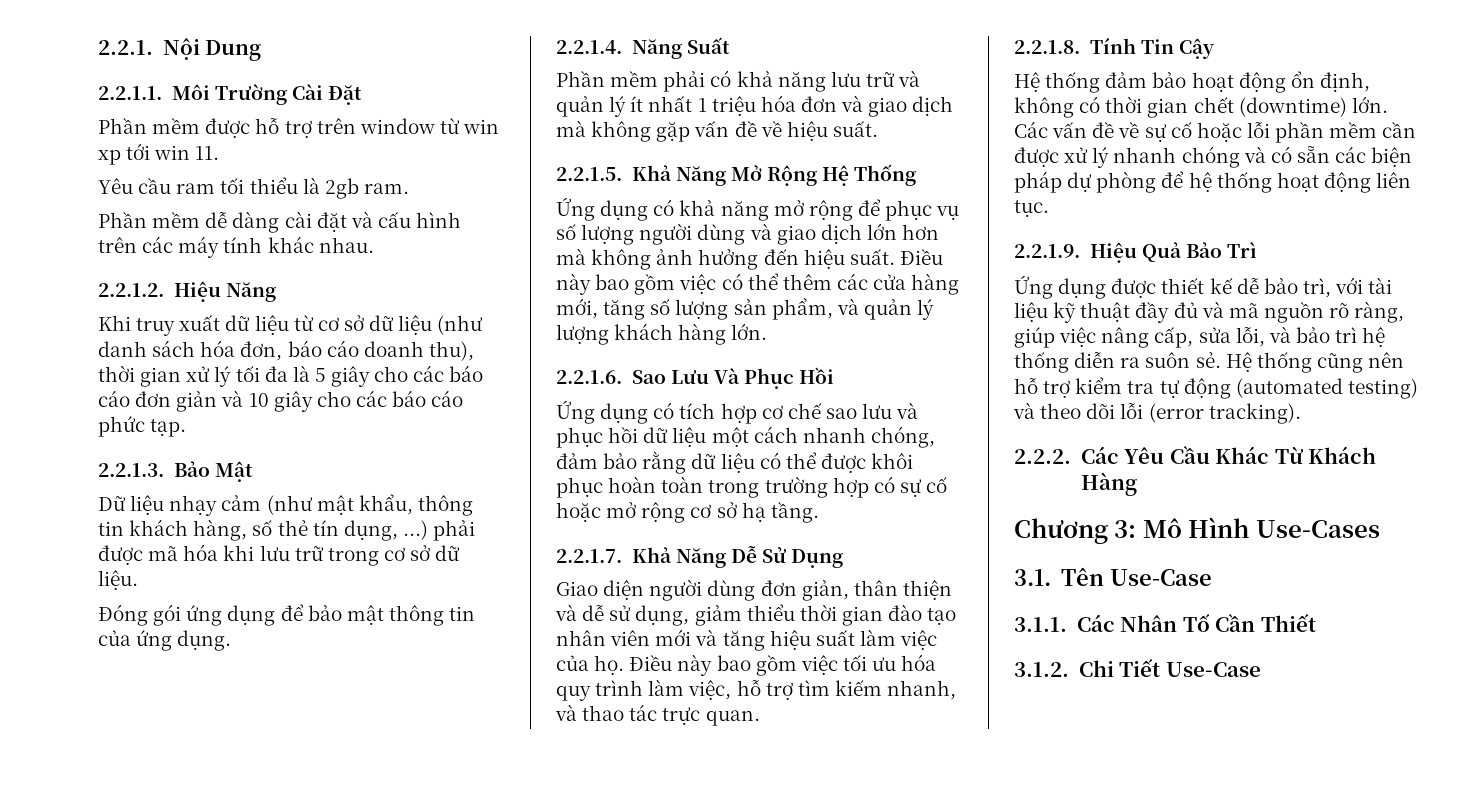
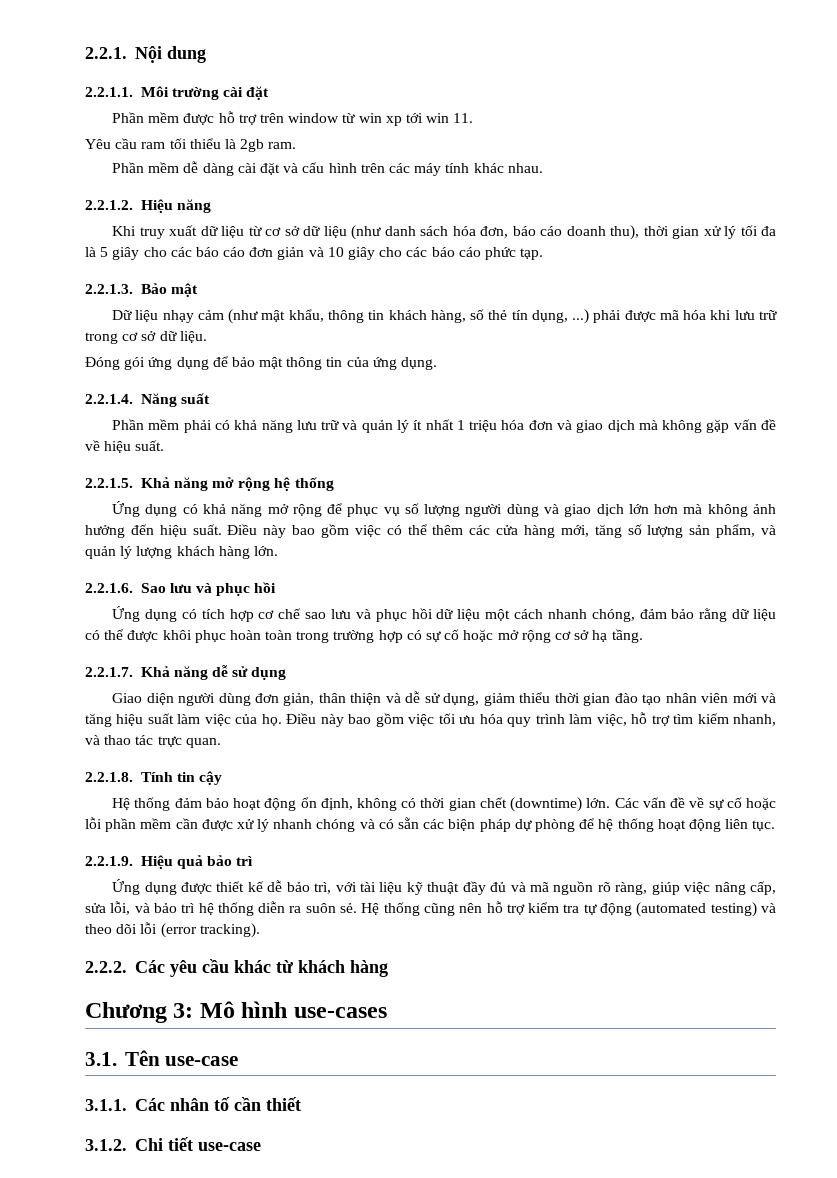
[205,40,262,61] Dung -> [166,46,206,63] dung
[214,84,362,105] Trường Cài Đặt -> [171,86,270,100] trường cài đặt
[225,282,276,302] Năng -> [176,199,211,213] năng
[214,461,253,482] Mật -> [170,283,198,297] mật
[686,37,730,54] Suất -> [180,393,210,404] suất
[675,164,917,186] Năng Mở Rộng Hệ Thống -> [173,477,334,491] năng mở rộng hệ thống
[670,367,835,389] Lưu Và Phục Hồi -> [169,582,277,596] lưu và phục hồi
[675,546,844,568] Năng Dễ Sử Dụng -> [173,665,287,680] năng dễ sử dụng
[1140,38,1215,59] Tin Cậy -> [176,771,223,785] tin cậy
[1141,242,1257,262] Quả Bảo Trì -> [176,855,254,869] quả bảo trì
[1124,446,1377,464] [1080,472,1137,496] Yêu Cầu Khác Từ Khách Hàng -> [169,959,388,977] yêu cầu khác từ khách hàng
[1188,517,1380,538] Hình Use-Cases -> [241,1001,387,1018] hình use-cases
[1109,569,1212,586] Use-Case -> [165,1056,239,1066] use-case
[1120,614,1316,632] Nhân Tố Cần Thiết -> [169,1097,301,1111] nhân tố cần thiết
[1119,659,1261,677] Tiết Use-Case -> [167,1137,261,1151] tiết use-case

